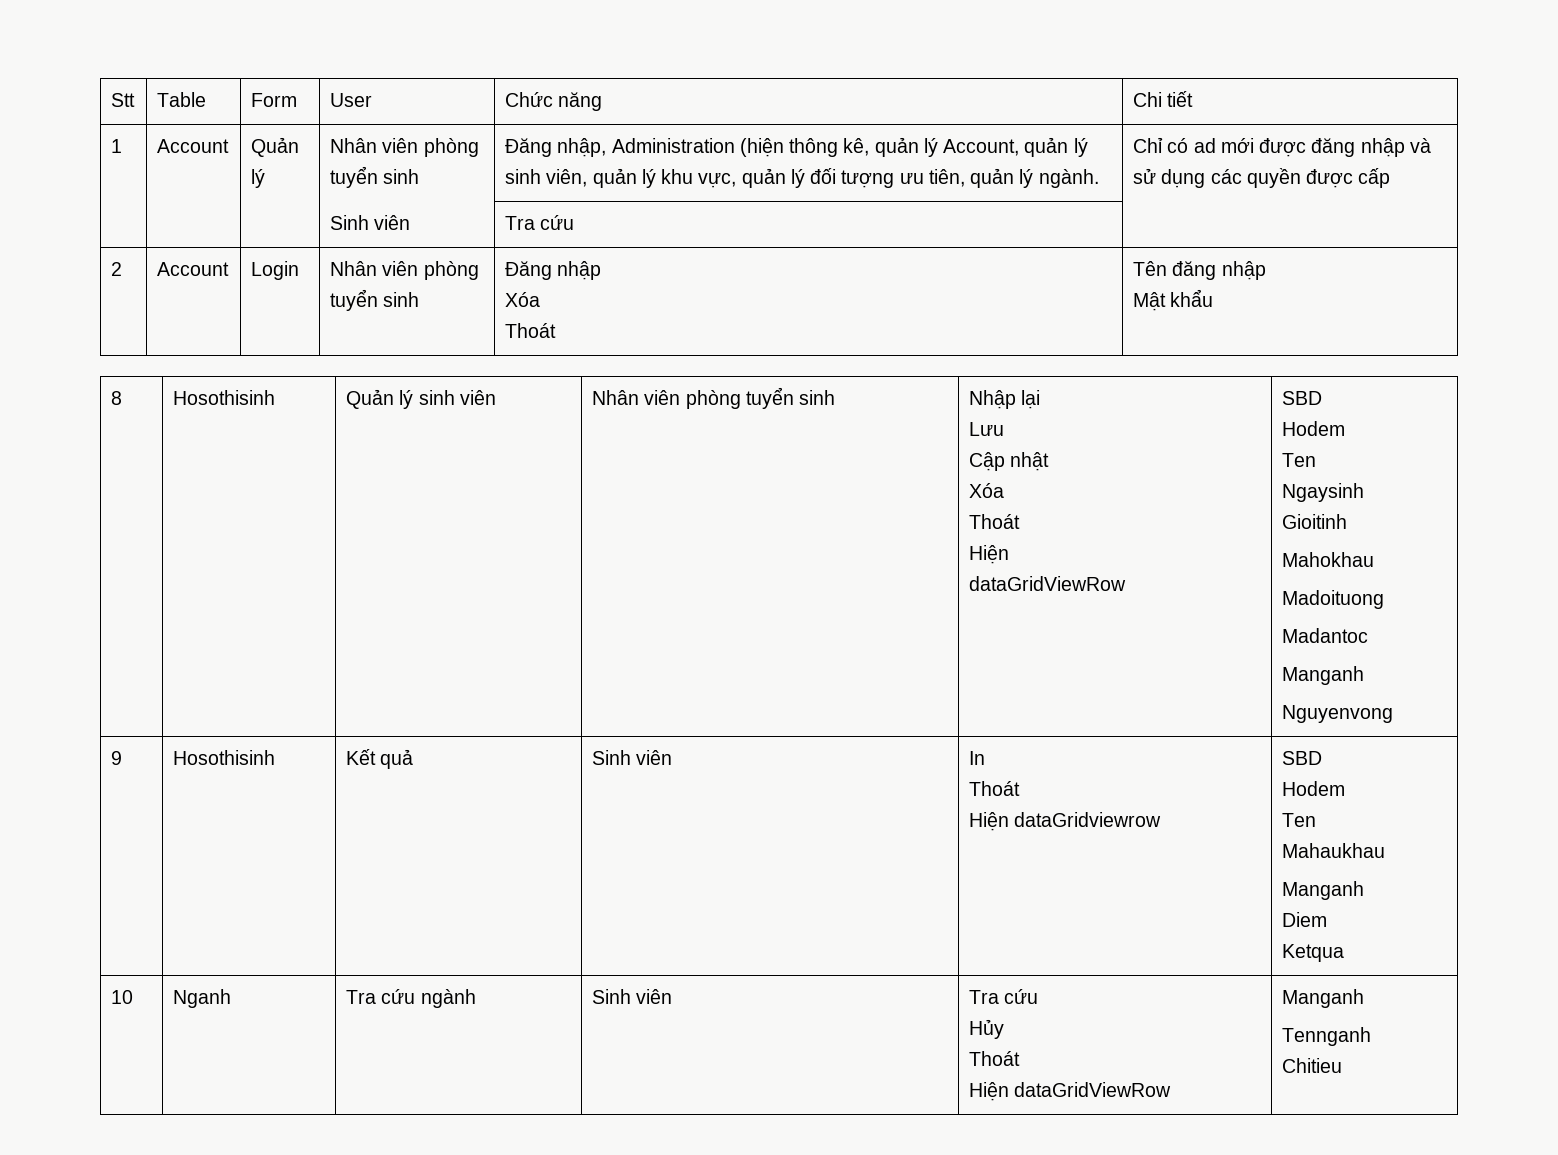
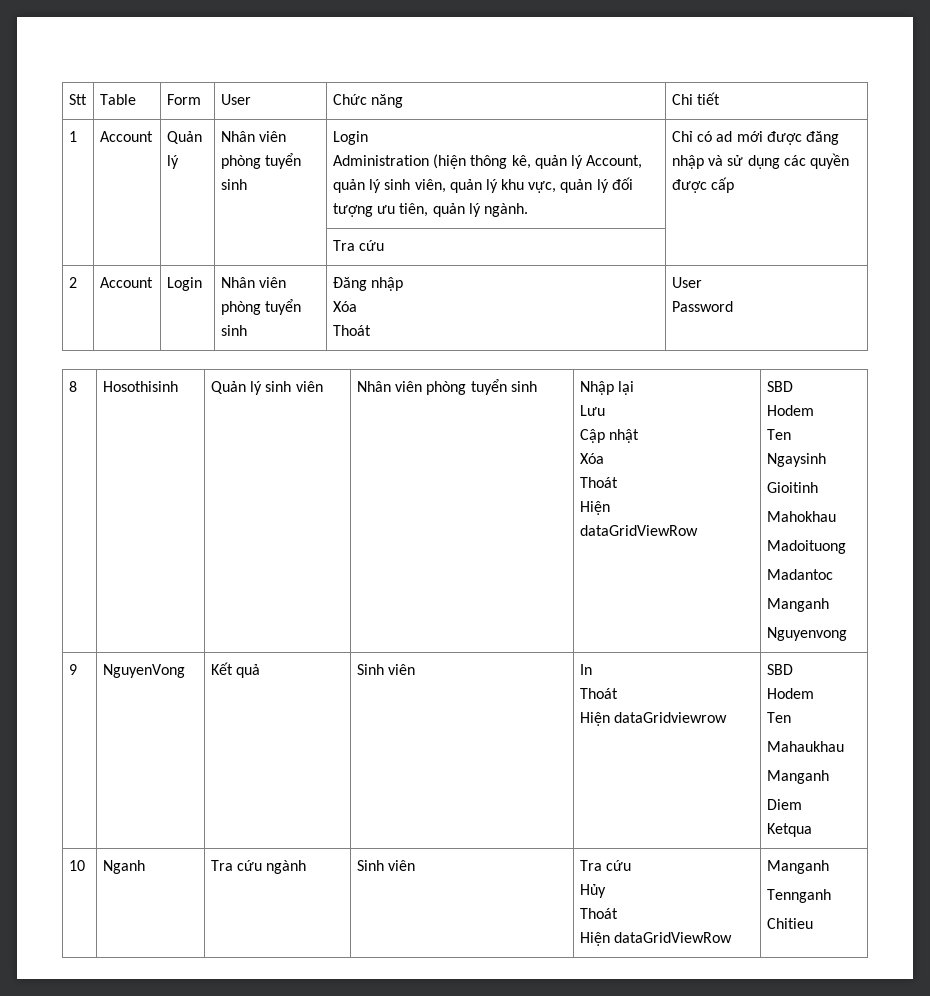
[505,138,607,157] Đăng nhập, -> [332,131,368,145] Login //
[330,215,411,230] Sinh viên -> (735, 185) none
[1133,261,1266,280] [1133,289,1214,311] Tên đăng nhập // Mật khẩu -> [671,277,702,288] [671,301,733,312] User // Password
[173,750,276,765] Hosothisinh -> [102,664,185,678] NguyenVong

